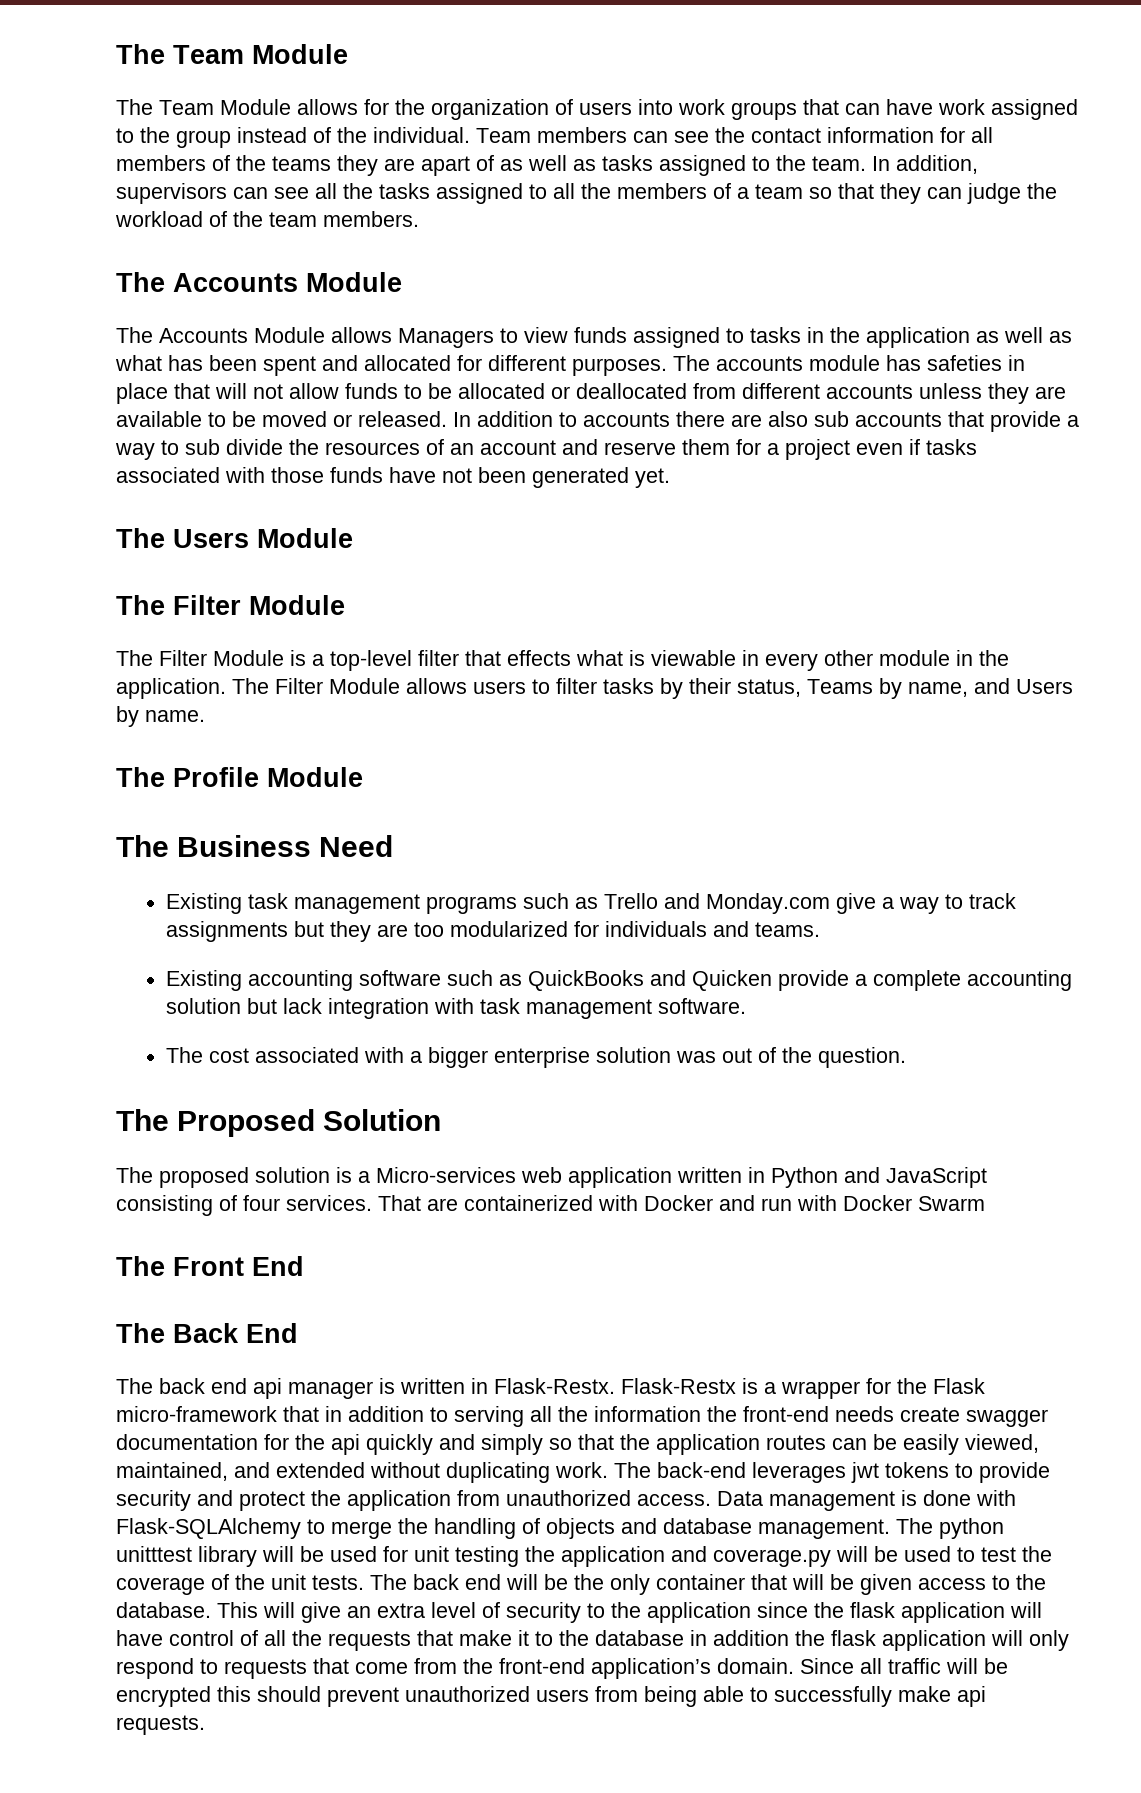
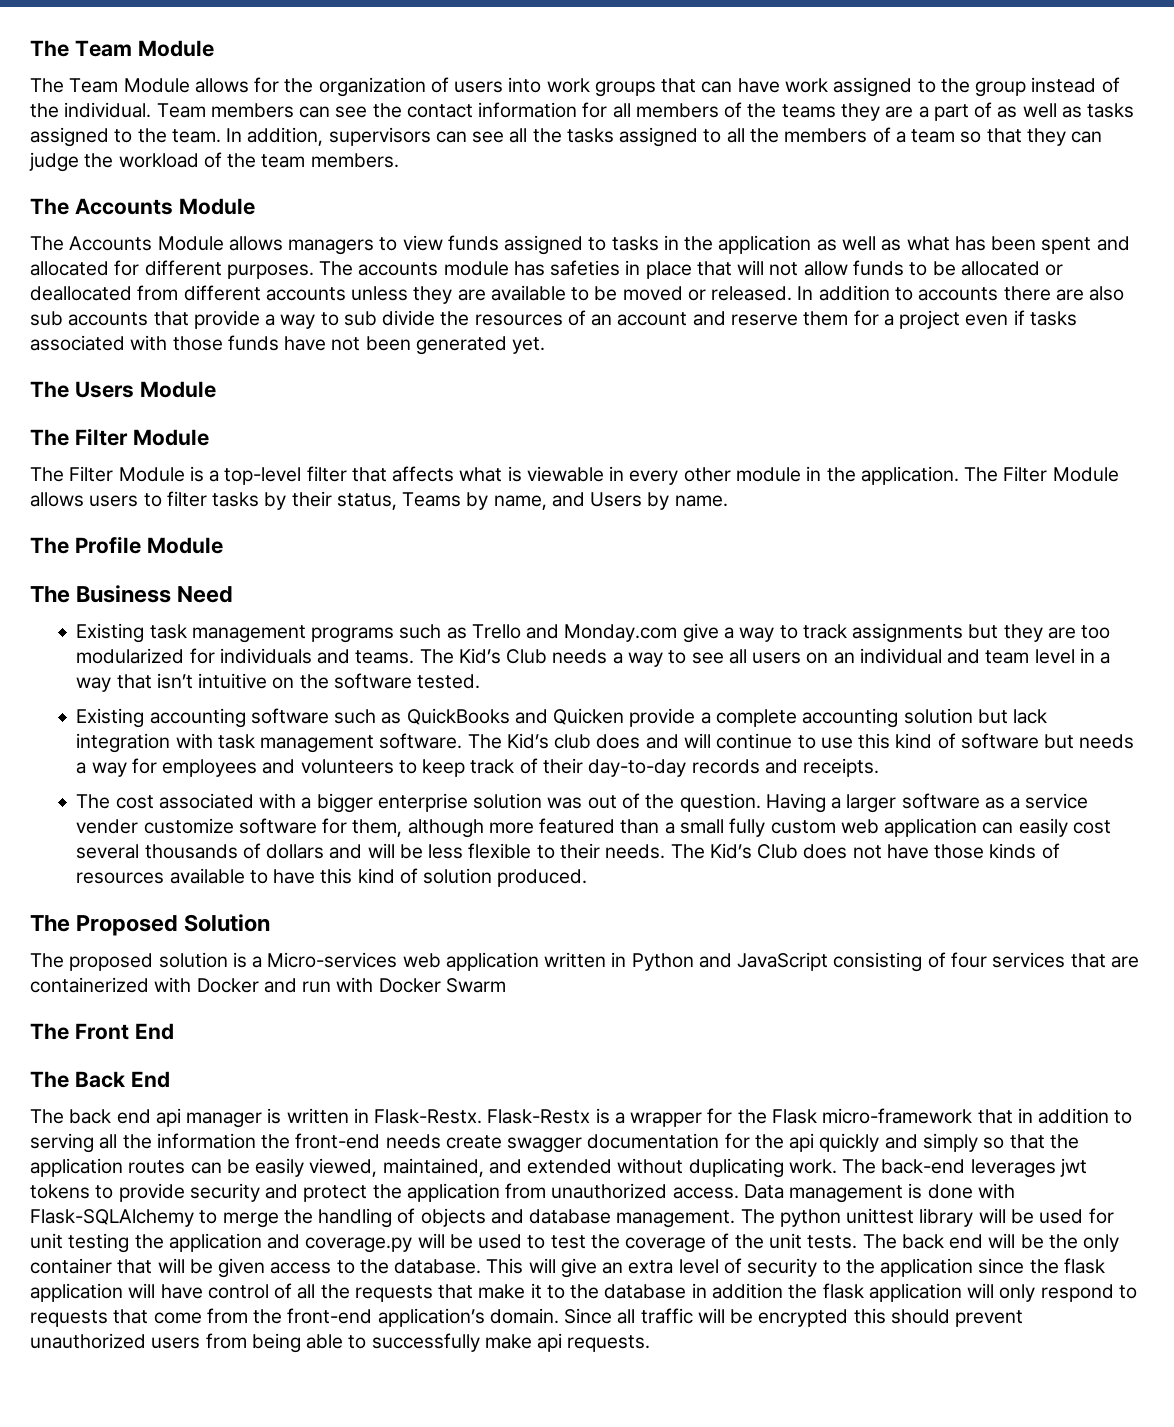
[421,156,470,176] apart -> [918,104,969,121] a part
[398,328,494,348] Managers -> [288,239,375,255] managers
[507,650,571,666] effects -> [392,466,455,482] affects
(821, 929) none -> [419,648,1111,667] [76,673,481,692] The Kid’s Club needs a way to see all users on an individual and team level in a way that isn’t intuitive on the software tested.
(747, 1006) none -> [467,733,1135,749] [76,758,880,777] The Kid’s club does and will continue to use this kind of software but needs a way for employees and volunteers to keep track of their day-to-day records and receipts.
(907, 1057) none -> [765,793,1089,813] [76,818,1111,838] [76,843,1060,859] [76,868,588,887] Having a larger software as a service vender customize software for them, although more featured than a small fully custom web application can easily cost several thousands of dollars and will be less flexible to their needs. The Kid’s Club does not have those kinds of resources available to have this kind of solution produced.
[286,1195,421,1211] services. That -> [992,952,1106,968] services that
[116,1546,192,1562] unitttest -> [846,1208,915,1224] unittest

